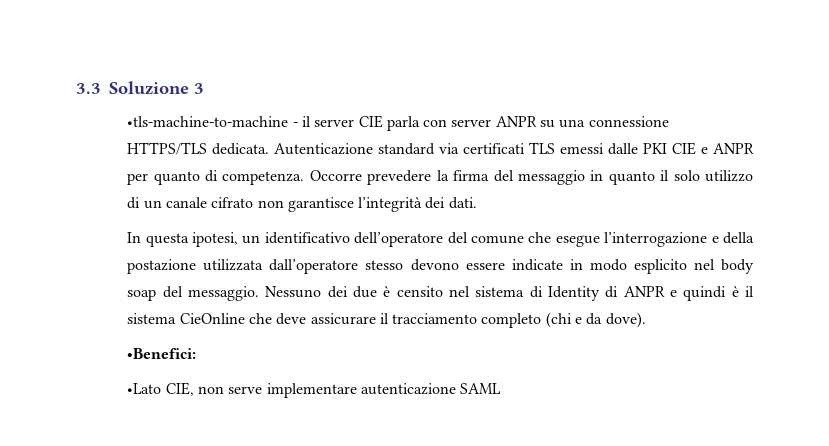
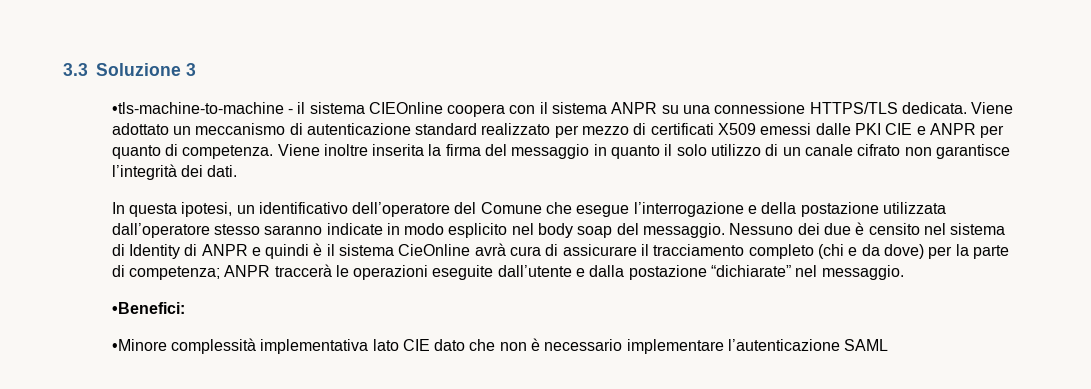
[314,115,492,131] server CIE parla con server -> [309,102,608,117] sistema CIEOnline coopera con il sistema
[274,142,556,155] Autenticazione standard via certificati TLS -> [971,102,1014,114] [111,123,757,138] Viene adottato un meccanismo di autenticazione standard realizzato per mezzo di certificati X509
[309,170,432,185] Occorre prevedere -> [277,144,425,156] Viene inoltre inserita
[471,235,525,244] comune -> [480,202,542,214] Comune
[410,259,505,271] devono essere -> [264,225,323,235] saranno
[248,313,307,325] che deve -> [474,243,559,256] avrà cura di
[605,312,646,328] [127,348,197,359] [127,382,456,398] dove). // •Benefici: // •Lato CIE, non serve implementare autenticazione -> [883,244,1009,259] [111,264,904,280] [111,302,185,314] [111,338,841,354] dove) per la parte di competenza; ANPR traccerà le operazioni eseguite dall’utente e dalla postazione “dichiarate” nel messaggio. // •Benefici: // •Minore complessità implementativa lato CIE dato che non è necessario implementare l’autenticazione

